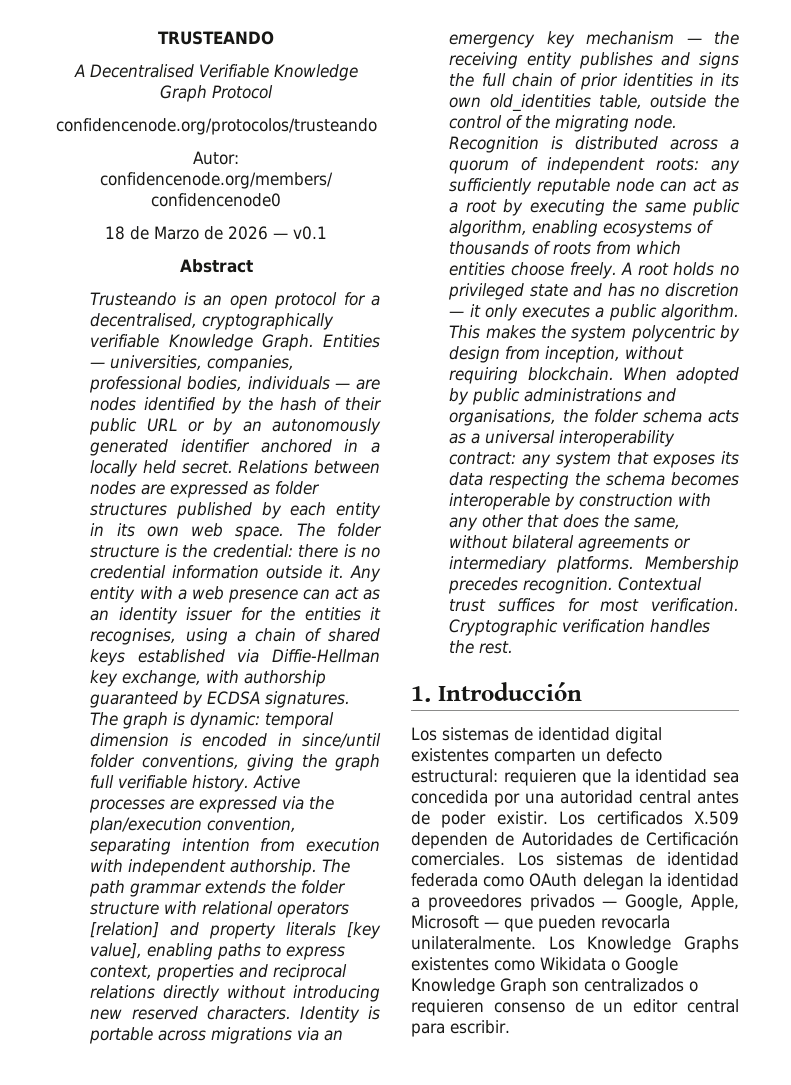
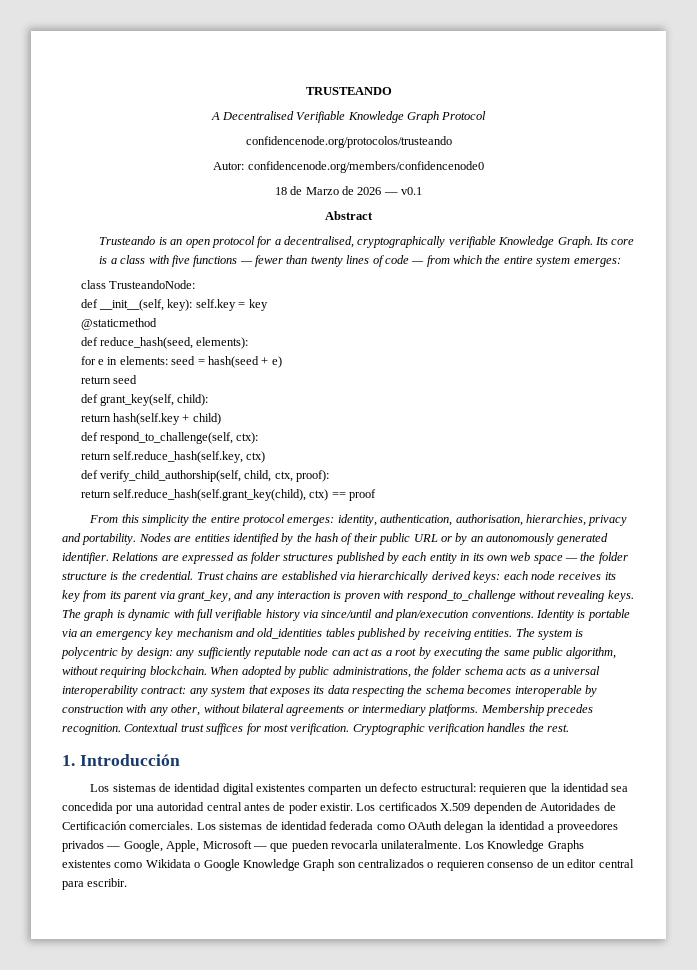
[323,334,380,348] [90,355,295,372] [89,376,380,393] [90,397,137,411] Entities — universities, companies, professional bodies, individuals — are nodes -> [594,237,635,245] [99,255,621,267] [80,280,196,289] [80,299,268,311] [80,318,157,330] [80,337,249,349] [80,356,282,368] [80,375,138,384] [80,394,209,406] [80,413,221,425] [80,432,259,444] [80,451,266,463] [80,470,330,482] [80,489,377,501] [89,514,628,526] [62,533,230,545] Its core is a class with five functions — fewer than twenty lines of code — from which the entire system emerges: // class TrusteandoNode: // def __init__(self, key): self.key = key // @staticmethod // def reduce_hash(seed, elements): // for e in elements: seed = hash(seed + e) // return seed // def grant_key(self, child): // return hash(self.key + child) // def respond_to_challenge(self, ctx): // return self.reduce_hash(self.key, ctx) // def verify_child_authorship(self, child, ctx, proof): // return self.reduce_hash(self.grant_key(child), ctx) == proof // From this simplicity the entire protocol emerges: identity, authentication, authorisation, hierarchies, privacy and portability. Nodes are entities
[181,439,380,453] [90,460,380,477] [90,481,137,495] identifier anchored in a locally held secret. Relations between nodes -> [62,552,159,564] identifier. Relations
[235,523,325,540] space. The -> [533,552,596,564] space — the
[212,544,380,558] [90,565,381,582] [90,586,380,603] [90,607,381,624] [90,628,380,645] [90,649,380,666] [90,670,327,687] [90,691,351,708] [90,712,335,729] [90,733,381,748] [90,754,380,771] [90,775,301,792] [89,796,335,813] [89,817,297,834] [90,838,380,855] [90,859,351,876] [89,880,347,897] [90,901,350,918] [90,922,381,939] [90,943,346,960] [90,964,348,981] [90,985,380,1002] [90,1006,291,1020] credential: there is no credential information outside it. Any entity with a web presence can act as an identity issuer for the entities it recognises, using a chain of shared keys established via Diffie-Hellman key exchange, with authorship guaranteed by ECDSA signatures. The graph is dynamic: temporal dimension is encoded in since/until folder conventions, giving the graph full verifiable history. Active processes are expressed via the plan/execution convention, separating intention from execution with independent authorship. The path grammar extends the folder structure with relational operators [relation] and property literals [key value], enabling paths to express context, properties and reciprocal relations directly without introducing new reserved characters. -> [140,571,616,583] [62,590,634,602] [62,609,534,621] credential. Trust chains are established via hierarchically derived keys: each node receives its key from its parent via grant_key, and any interaction is proven with respond_to_challenge without revealing keys. The graph is dynamic with full verifiable history via since/until and plan/execution conventions.
[158,1027,293,1044] across migrations -> (630, 615) none
[686,31,739,45] [449,52,739,69] [449,73,739,90] [449,94,739,112] [449,115,678,132] [449,136,739,153] [449,157,700,174] — the receiving entity publishes and signs the full chain of prior identities in its own old_identities table, outside the control of the migrating node. Recognition is distributed across a quorum of independent roots: -> [235,628,584,640] [61,647,173,659] and old_identities tables published by receiving entities. The system is polycentric by design:
[532,220,715,237] [449,241,682,255] [449,262,739,279] [448,283,739,300] [449,304,739,321] [449,325,740,342] [449,346,621,363] enabling ecosystems of thousands of roots from which entities choose freely. A root holds no privileged state and has no discretion — it only executes a public algorithm. This makes the system polycentric by design from inception, -> (617, 653) none
[524,388,677,402] [449,409,557,426] administrations and organisations, -> [332,666,411,678] administrations,
[482,514,681,529] other that does the same, -> [171,704,201,716] other,

